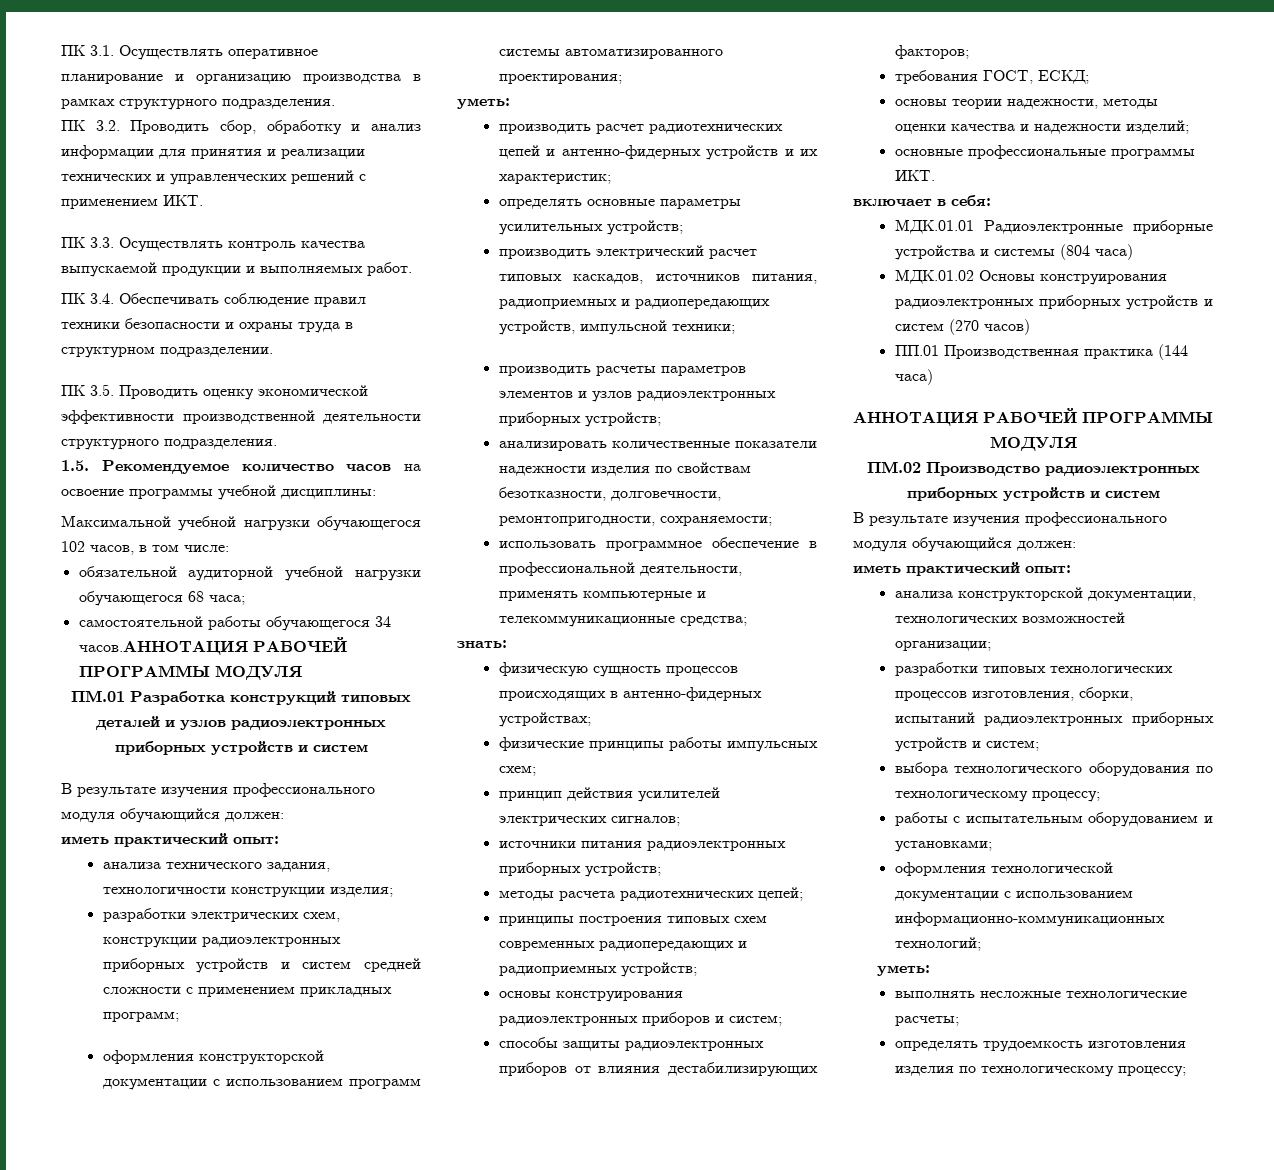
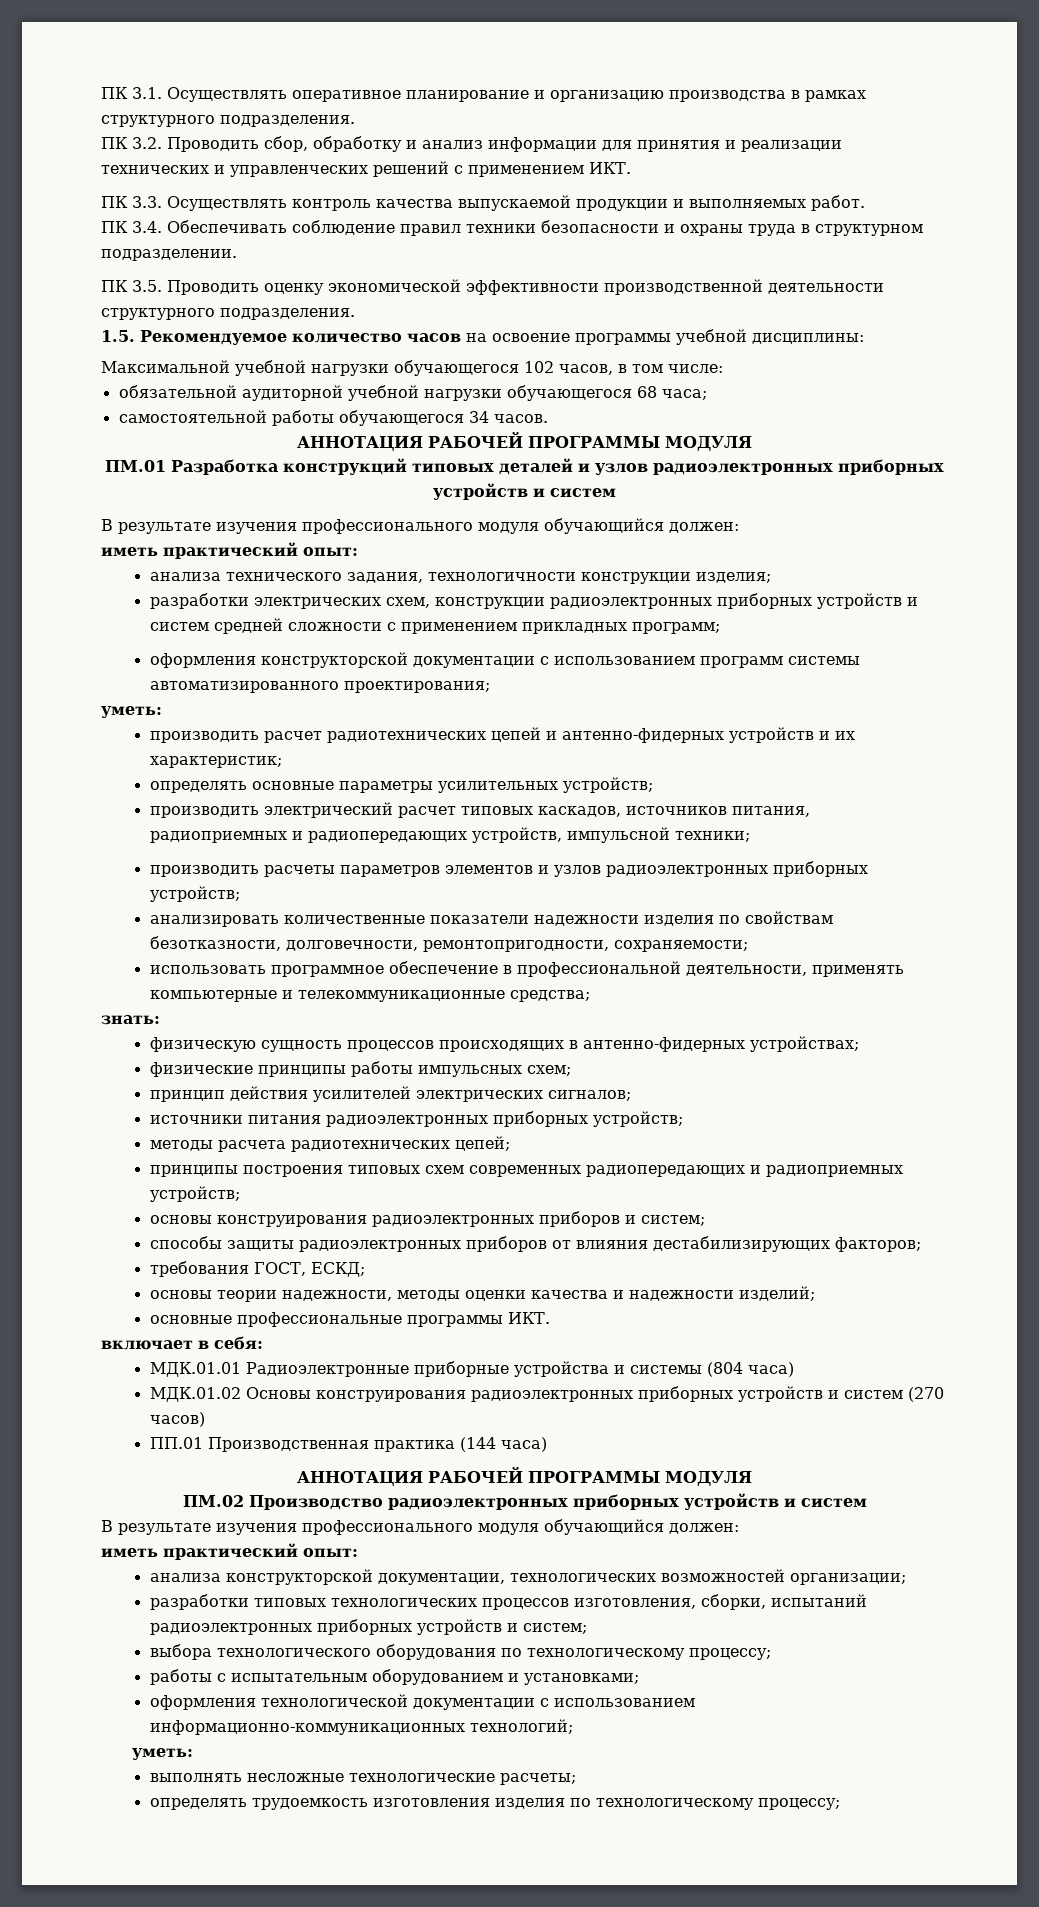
[78,640,248,655] часов.АННОТАЦИЯ -> [493,414,548,423] [297,436,423,451] часов. // АННОТАЦИЯ

